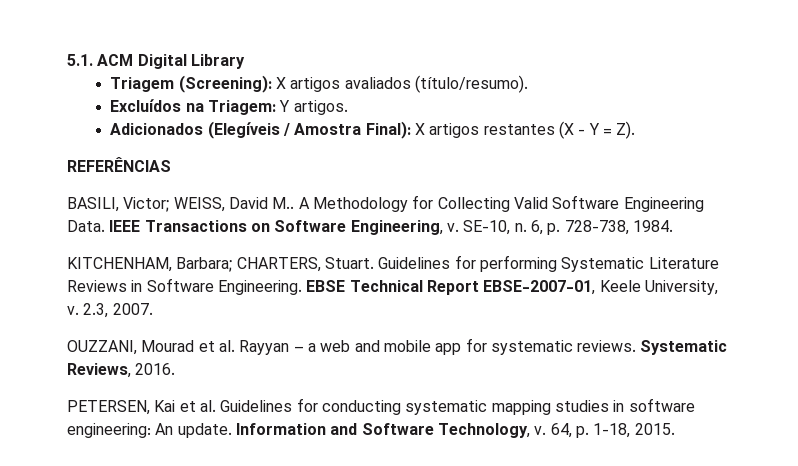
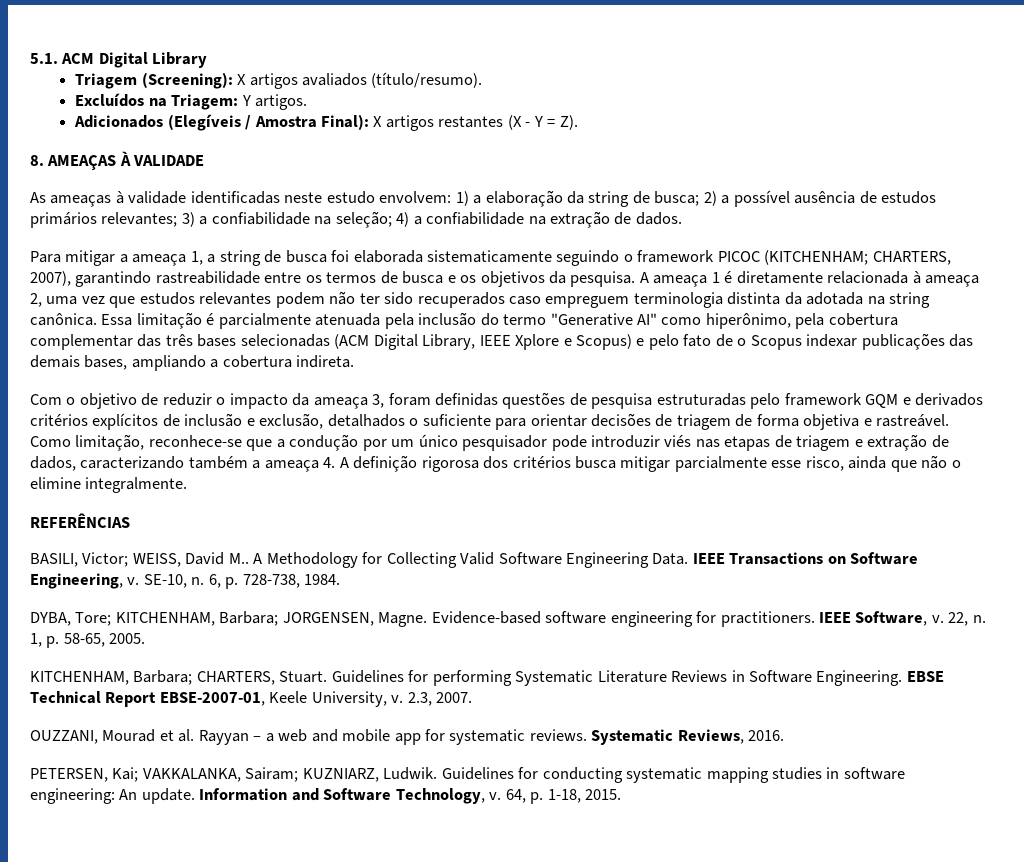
(636, 130) none -> [30,151,205,170] [30,190,937,207] [30,211,682,228] [30,250,951,266] [30,271,980,287] [30,291,931,308] [30,312,898,329] [30,333,974,350] [30,355,355,371] [30,392,984,409] [30,413,950,430] [30,434,949,451] [30,455,961,472] [30,477,188,493] // 8. AMEAÇAS À VALIDADE // As ameaças à validade identificadas neste estudo envolvem: 1) a elaboração da string de busca; 2) a possível ausência de estudos primários relevantes; 3) a confiabilidade na seleção; 4) a confiabilidade na extração de dados. // Para mitigar a ameaça 1, a string de busca foi elaborada sistematicamente seguindo o framework PICOC (KITCHENHAM; CHARTERS, 2007), garantindo rastreabilidade entre os termos de busca e os objetivos da pesquisa. A ameaça 1 é diretamente relacionada à ameaça 2, uma vez que estudos relevantes podem não ter sido recuperados caso empreguem terminologia distinta da adotada na string canônica. Essa limitação é parcialmente atenuada pela inclusão do termo "Generative AI" como hiperônimo, pela cobertura complementar das três bases selecionadas (ACM Digital Library, IEEE Xplore e Scopus) e pelo fato de o Scopus indexar publicações das demais bases, ampliando a cobertura indireta. // Com o objetivo de reduzir o impacto da ameaça 3, foram definidas questões de pesquisa estruturadas pelo framework GQM e derivados critérios explícitos de inclusão e exclusão, detalhados o suficiente para orientar decisões de triagem de forma objetiva e rastreável. Como limitação, reconhece-se que a condução por um único pesquisador pode introduzir viés nas etapas de triagem e extração de dados, caracterizando também a ameaça 4. A definição rigorosa dos critérios busca mitigar parcialmente esse risco, ainda que não o elimine integralmente.
(673, 226) none -> [30,611,986,627] [30,633,146,648] // DYBA, Tore; KITCHENHAM, Barbara; JORGENSEN, Magne. Evidence-based software engineering for practitioners. IEEE Software, v. 22, n. 1, p. 58-65, 2005.
[154,400,216,412] Kai et al. -> [112,767,438,782] Kai; VAKKALANKA, Sairam; KUZNIARZ, Ludwik.

